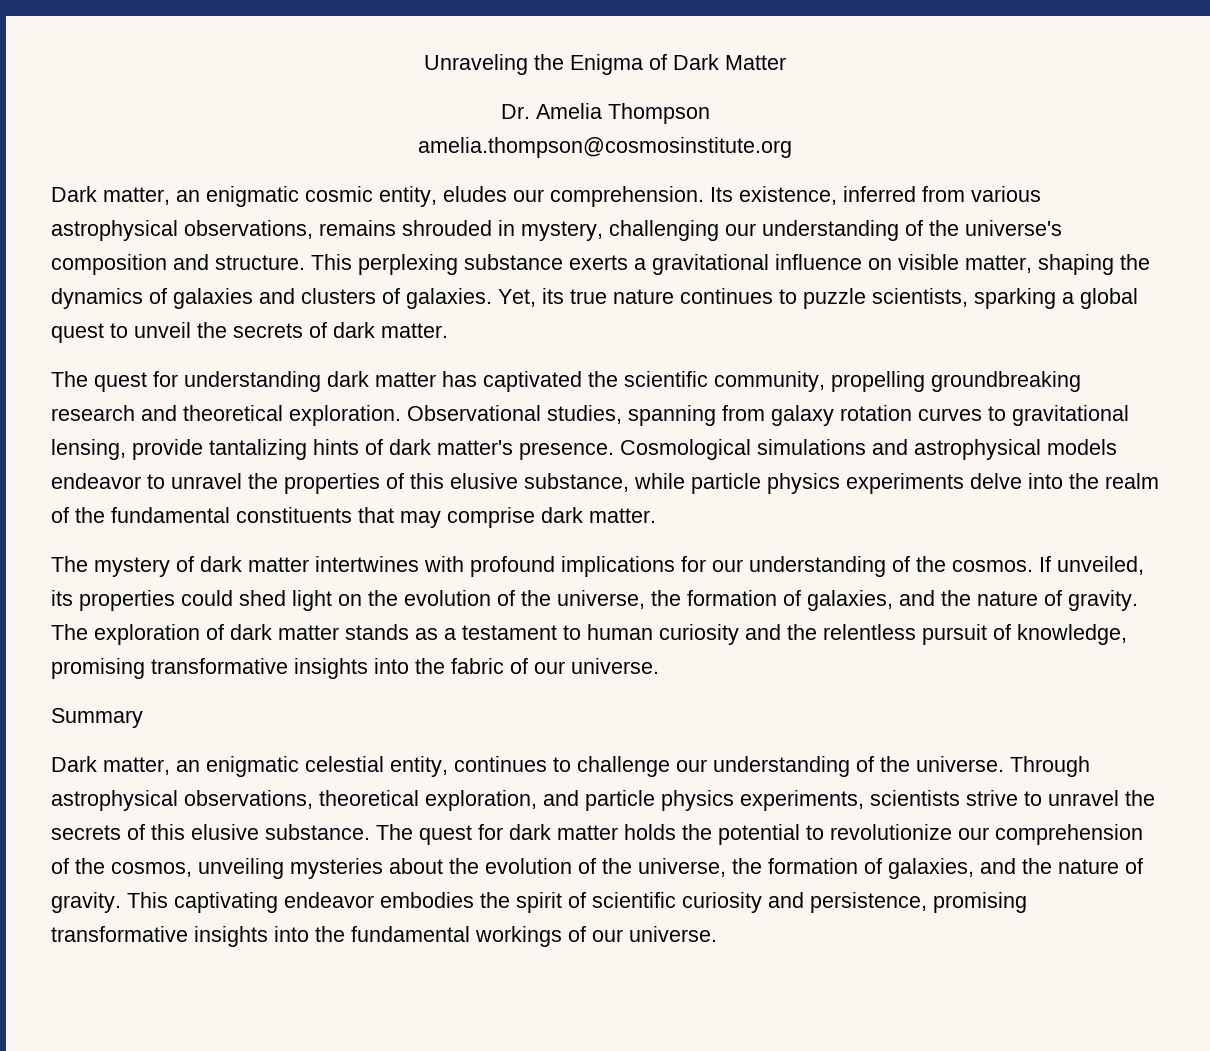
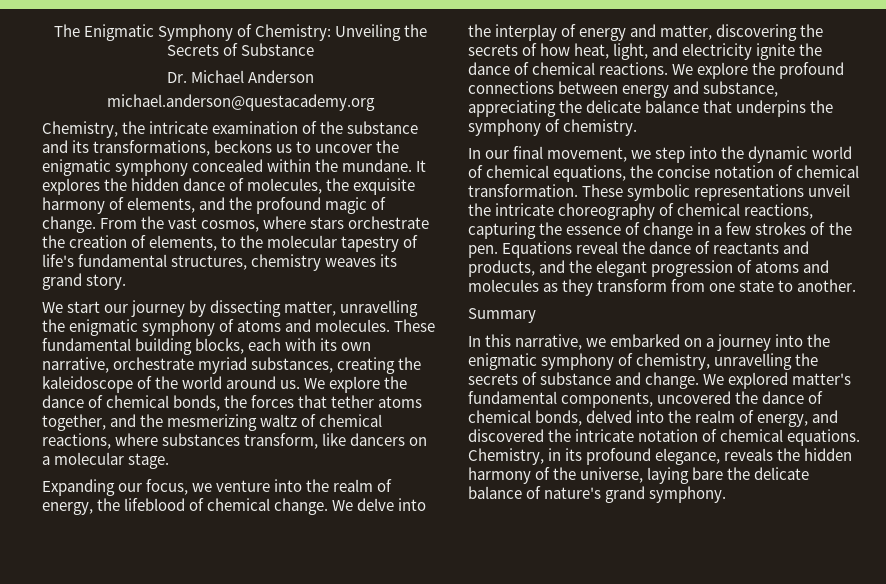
[424,54,786,75] [500,103,710,124] [418,137,792,158] [51,186,1041,207] [51,220,1062,241] [51,254,1150,275] [51,288,1138,309] [51,322,448,343] [51,371,1081,392] [51,405,1129,426] [51,439,1117,460] [51,473,1159,494] [51,507,656,528] [51,556,1144,577] [51,590,1138,611] [51,624,1127,645] [51,658,659,679] [51,708,143,728] [51,756,1090,777] [51,790,1155,811] [51,824,1143,845] [51,858,1143,879] [51,892,1027,913] [51,926,717,947] Unraveling the Enigma of Dark Matter // Dr. Amelia Thompson // amelia.thompson@cosmosinstitute.org // Dark matter, an enigmatic cosmic entity, eludes our comprehension. Its existence, inferred from various astrophysical observations, remains shrouded in mystery, challenging our understanding of the universe's composition and structure. This perplexing substance exerts a gravitational influence on visible matter, shaping the dynamics of galaxies and clusters of galaxies. Yet, its true nature continues to puzzle scientists, sparking a global quest to unveil the secrets of dark matter. // The quest for understanding dark matter has captivated the scientific community, propelling groundbreaking research and theoretical exploration. Observational studies, spanning from galaxy rotation curves to gravitational lensing, provide tantalizing hints of dark matter's presence. Cosmological simulations and astrophysical models endeavor to unravel the properties of this elusive substance, while particle physics experiments delve into the realm of the fundamental constituents that may comprise dark matter. // The mystery of dark matter intertwines with profound implications for our understanding of the cosmos. If unveiled, its properties could shed light on the evolution of the universe, the formation of galaxies, and the nature of gravity. The exploration of dark matter stands as a testament to human curiosity and the relentless pursuit of knowledge, promising transformative insights into the fabric of our universe. // Summary // Dark matter, an enigmatic celestial entity, continues to challenge our understanding of the universe. Through astrophysical observations, theoretical exploration, and particle physics experiments, scientists strive to unravel the secrets of this elusive substance. The quest for dark matter holds the potential to revolutionize our comprehension of the cosmos, unveiling mysteries about the evolution of the universe, the formation of galaxies, and the nature of gravity. This captivating endeavor embodies the spirit of scientific curiosity and persistence, promising transformative insights into the fundamental workings of our universe. -> [53,24,428,41] [166,43,315,56] [166,70,315,83] [107,94,375,111] [42,121,419,138] [42,140,400,156] [42,159,427,176] [42,178,416,195] [42,197,387,214] [42,216,430,233] [42,235,419,252] [42,254,398,271] [42,273,127,290] [42,300,419,317] [42,319,436,336] [42,338,372,355] [42,357,422,374] [42,376,408,393] [42,395,423,411] [42,414,383,431] [42,433,428,449] [42,452,170,469] [42,479,393,496] [42,498,427,515] [468,24,824,41] [468,43,823,60] [468,62,845,79] [468,81,779,98] [468,100,834,117] [468,119,638,136] [468,146,853,163] [468,165,860,182] [468,184,851,201] [468,203,814,220] [468,222,852,239] [468,241,810,258] [468,260,830,277] [468,279,857,296] [468,308,536,323] [468,334,831,351] [468,353,819,370] [468,372,852,389] [468,391,824,408] [468,410,839,427] [468,429,861,446] [468,448,853,465] [468,467,810,484] [468,486,727,503] The Enigmatic Symphony of Chemistry: Unveiling the Secrets of Substance // Dr. Michael Anderson // michael.anderson@questacademy.org // Chemistry, the intricate examination of the substance and its transformations, beckons us to uncover the enigmatic symphony concealed within the mundane. It explores the hidden dance of molecules, the exquisite harmony of elements, and the profound magic of change. From the vast cosmos, where stars orchestrate the creation of elements, to the molecular tapestry of life's fundamental structures, chemistry weaves its grand story. // We start our journey by dissecting matter, unravelling the enigmatic symphony of atoms and molecules. These fundamental building blocks, each with its own narrative, orchestrate myriad substances, creating the kaleidoscope of the world around us. We explore the dance of chemical bonds, the forces that tether atoms together, and the mesmerizing waltz of chemical reactions, where substances transform, like dancers on a molecular stage. // Expanding our focus, we venture into the realm of energy, the lifeblood of chemical change. We delve into the interplay of energy and matter, discovering the secrets of how heat, light, and electricity ignite the dance of chemical reactions. We explore the profound connections between energy and substance, appreciating the delicate balance that underpins the symphony of chemistry. // In our final movement, we step into the dynamic world of chemical equations, the concise notation of chemical transformation. These symbolic representations unveil the intricate choreography of chemical reactions, capturing the essence of change in a few strokes of the pen. Equations reveal the dance of reactants and products, and the elegant progression of atoms and molecules as they transform from one state to another. // Summary // In this narrative, we embarked on a journey into the enigmatic symphony of chemistry, unravelling the secrets of substance and change. We explored matter's fundamental components, uncovered the dance of chemical bonds, delved into the realm of energy, and discovered the intricate notation of chemical equations. Chemistry, in its profound elegance, reveals the hidden harmony of the universe, laying bare the delicate balance of nature's grand symphony.

